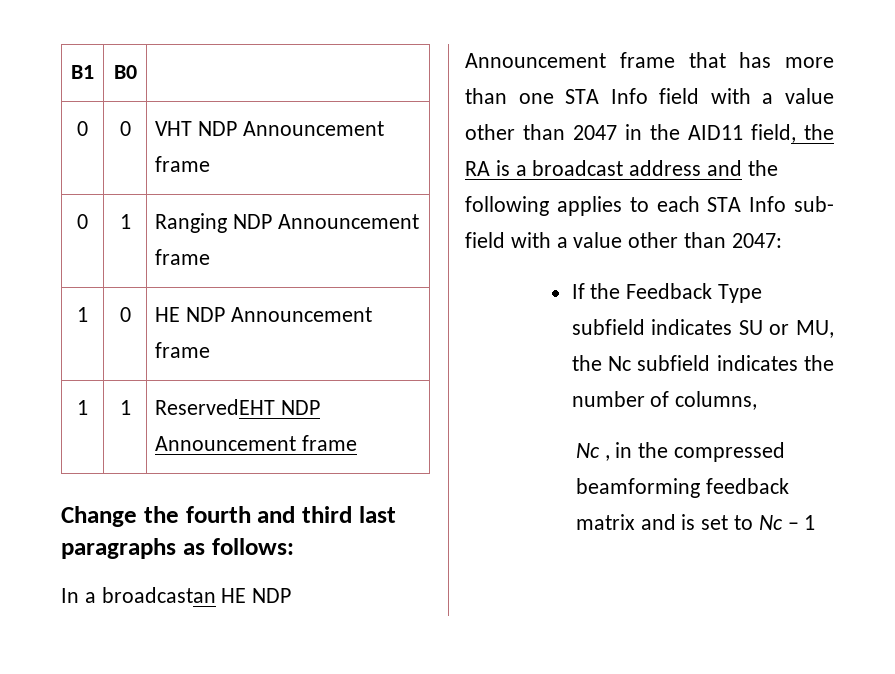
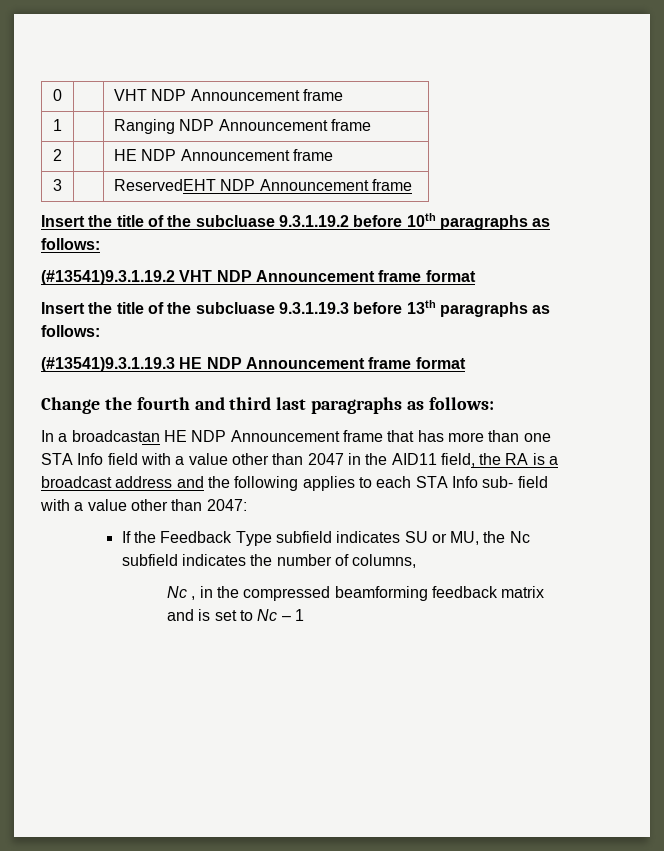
[71,65,94,79] [113,65,137,79] [77,121,88,136] [119,121,131,136] B1 | B0 | // 0 | 0 -> [53,89,62,101] 0 |
[77,214,88,229] [119,214,131,229] 0 | 1 -> [53,119,62,131] 1 |
[77,307,88,322] [119,307,131,322] 1 | 0 -> [53,149,62,161] 2 |
[77,400,88,415] [119,400,131,415] 1 | 1 -> [53,179,62,191] 3 |
(358, 443) none -> [41,213,551,230] [41,238,100,250] [41,270,476,285] [41,300,551,317] [41,325,100,337] [41,357,466,372] // Insert the title of the subcluase 9.3.1.19.2 before 10th paragraphs as follows: // (#13541)9.3.1.19.2 VHT NDP Announcement frame format // Insert the title of the subcluase 9.3.1.19.3 before 13th paragraphs as follows: // (#13541)9.3.1.19.3 HE NDP Announcement frame format

